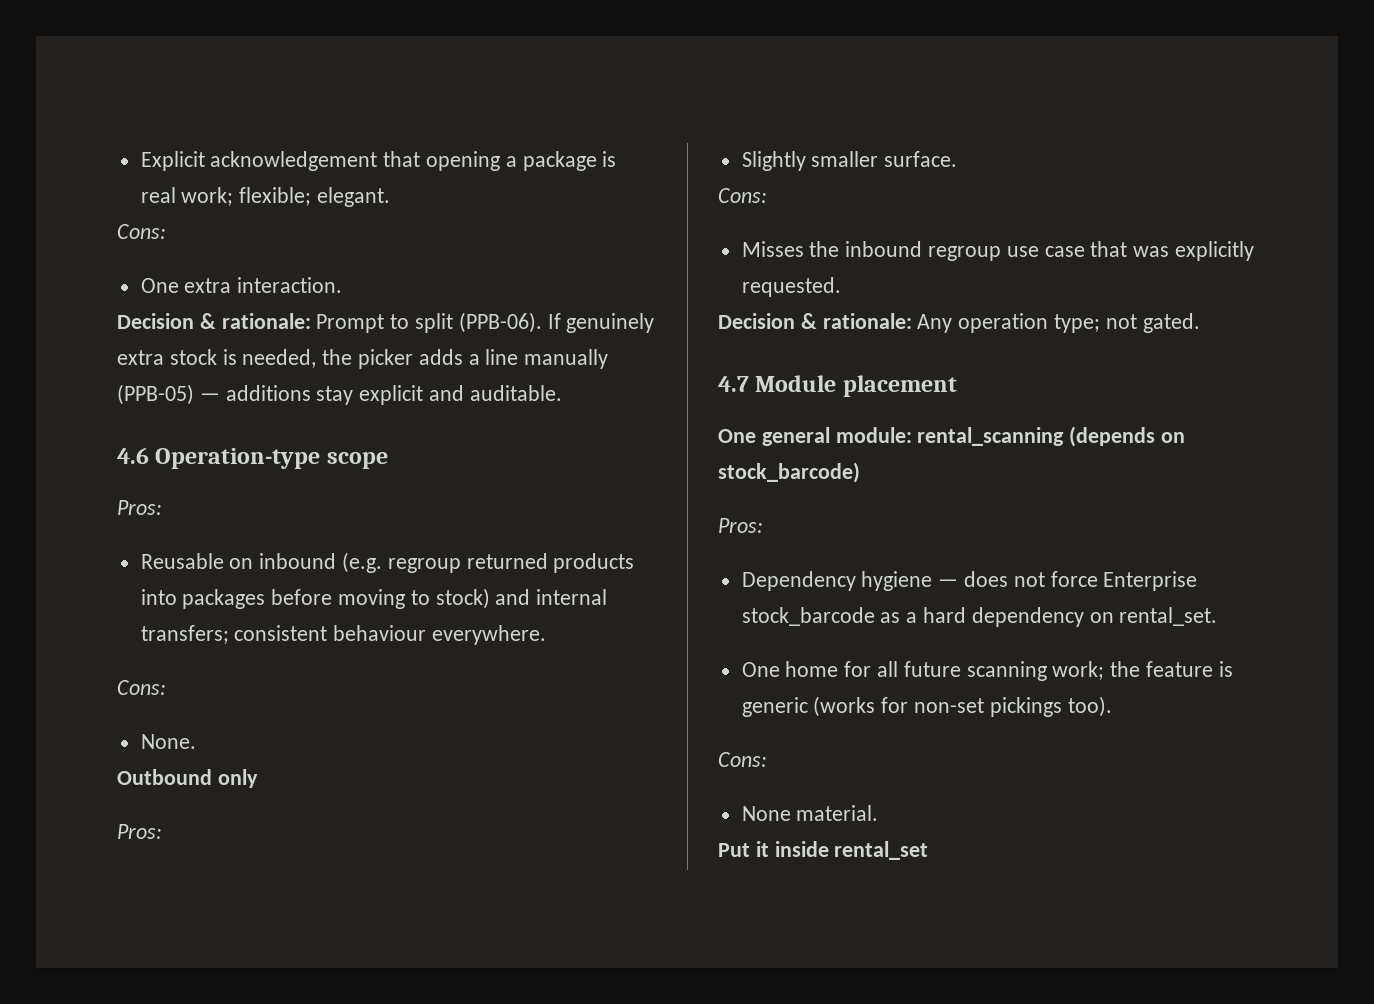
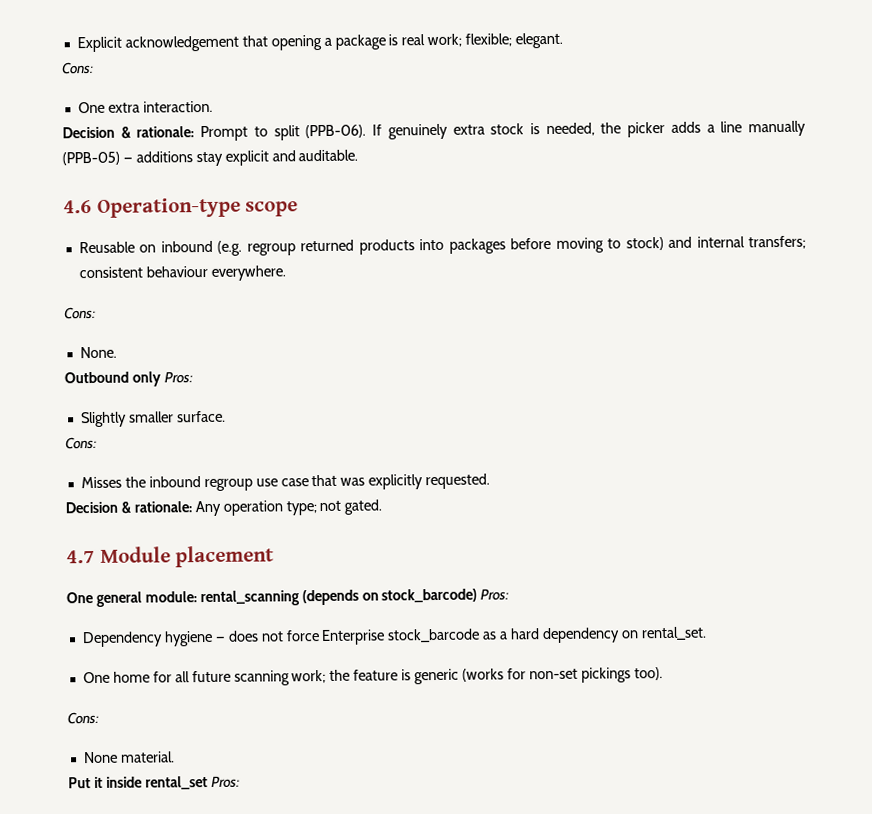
[117,500,162,515] // Pros: -> (299, 209) none
(258, 778) // -> (161, 379) none
(860, 472) // -> (478, 595) none
(929, 850) none -> [210,775,240,788] Pros:

